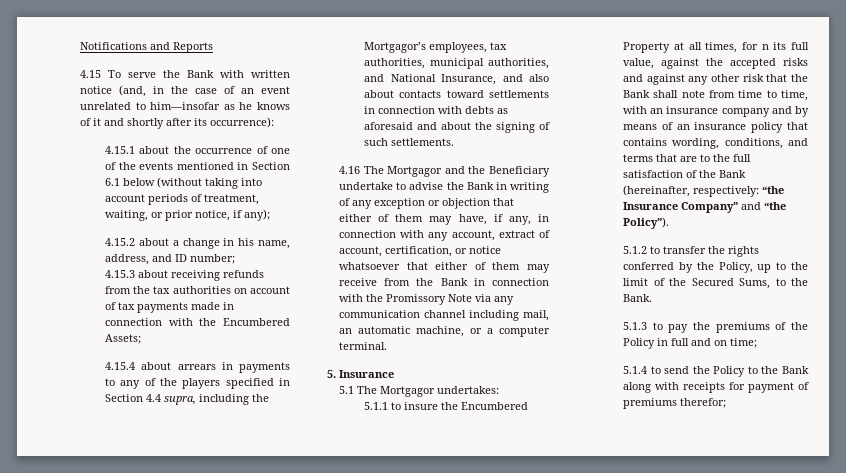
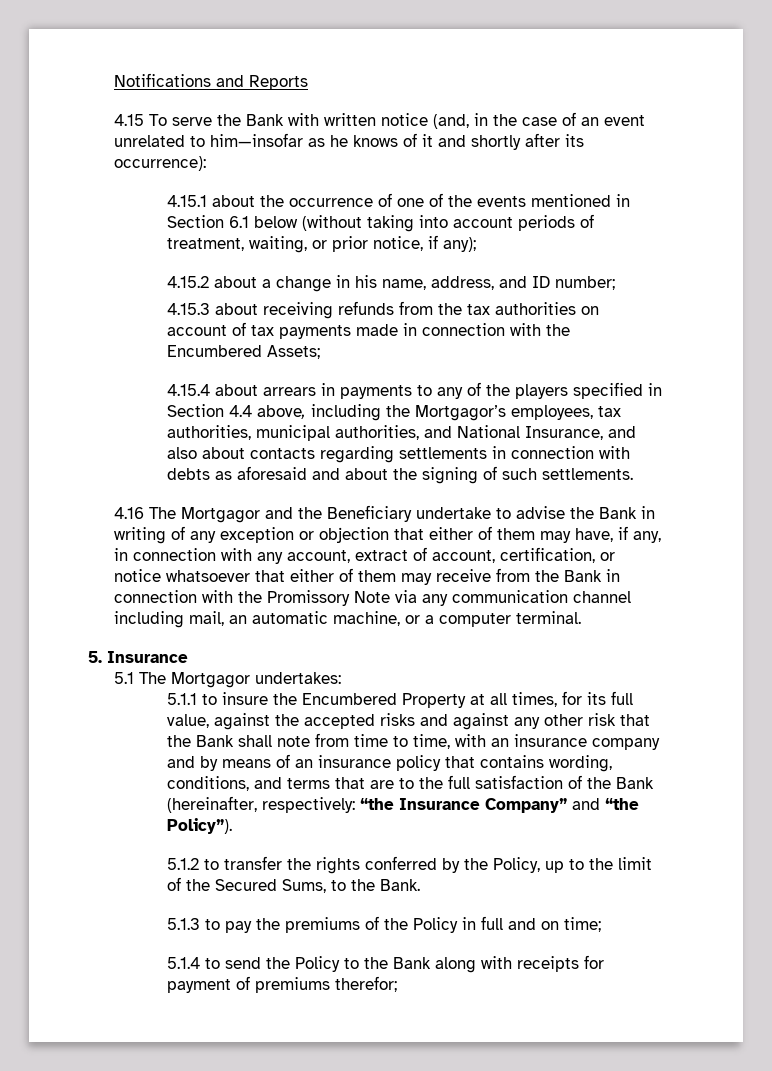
[164,396,197,405] supra, -> [256,405,306,419] above,
[446,90,484,98] toward -> [319,446,394,463] regarding
[761,44,769,50] n -> (582, 698) none

